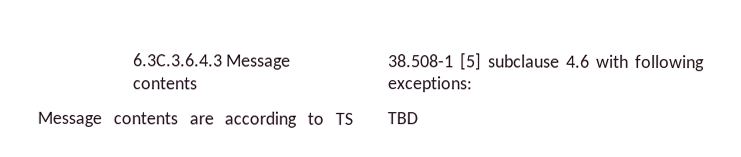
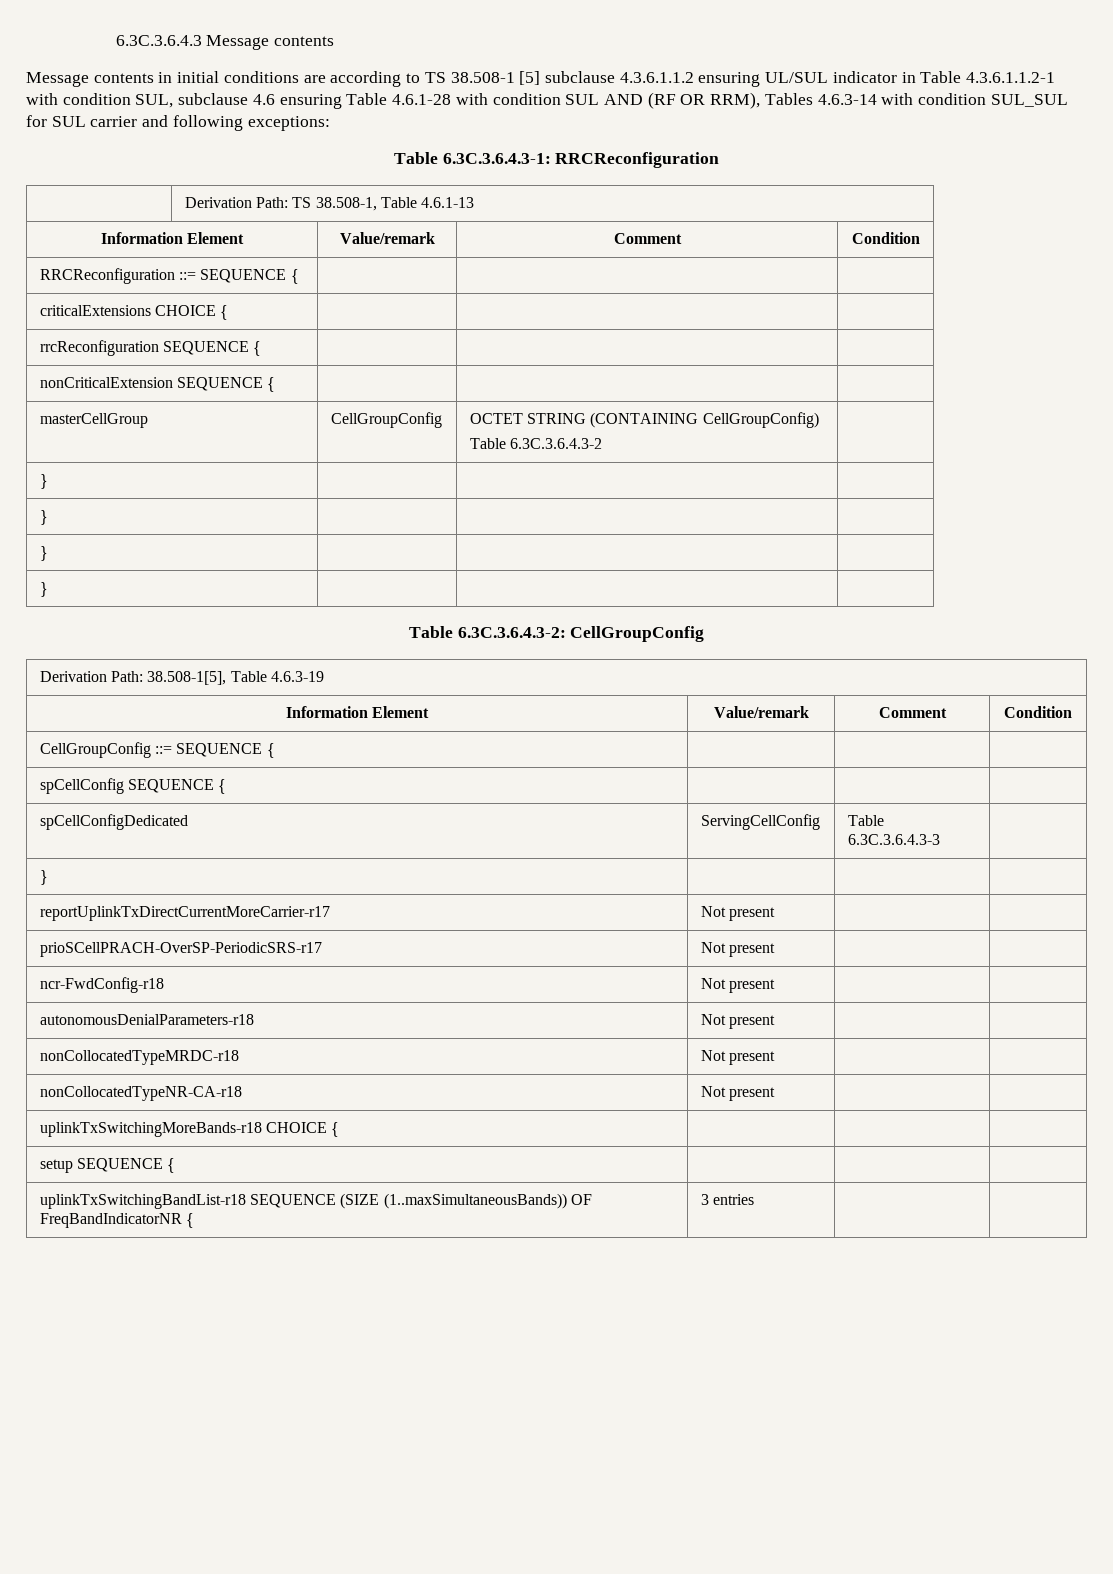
(178, 118) none -> [158,71,299,83] in initial conditions
[566,54,705,72] [387,76,473,93] [387,112,418,125] 4.6 with following exceptions: // TBD -> [619,71,1056,87] [26,92,1068,109] [26,115,330,131] [393,152,720,168] [184,197,475,211] [100,232,245,244] [339,232,435,244] [613,233,682,244] [851,232,920,244] [39,268,299,284] [39,305,229,320] [39,340,262,356] [39,377,276,392] [39,413,148,428] [330,412,442,428] [469,412,819,428] [469,438,602,449] [39,474,48,489] [39,510,48,525] [39,546,48,561] [39,582,48,597] [408,626,705,642] [39,671,324,685] [285,706,430,718] [713,706,809,718] [878,707,947,718] [1004,706,1072,718] [39,742,275,758] [39,778,227,794] [39,814,188,830] [700,814,820,830] [847,815,884,826] [847,834,940,845] [39,870,48,885] [39,906,330,921] [700,906,775,921] [39,942,322,957] [700,942,775,957] [39,977,164,993] [700,978,775,993] [39,1014,254,1025] [700,1014,775,1029] [39,1050,239,1065] [700,1050,775,1065] [39,1086,242,1101] [700,1086,775,1101] [39,1122,340,1137] [39,1158,176,1173] [39,1193,592,1209] [39,1213,194,1228] [700,1194,754,1205] 4.3.6.1.1.2 ensuring UL/SUL indicator in Table 4.3.6.1.1.2-1 with condition SUL, subclause 4.6 ensuring Table 4.6.1-28 with condition SUL AND (RF OR RRM), Tables 4.6.3-14 with condition SUL_SUL for SUL carrier and following exceptions: // Table 6.3C.3.6.4.3-1: RRCReconfiguration // | Derivation Path: TS 38.508-1, Table 4.6.1-13 // Information Element | Value/remark | Comment | Condition // RRCReconfiguration ::= SEQUENCE { | | | // criticalExtensions CHOICE { | | | // rrcReconfiguration SEQUENCE { | | | // nonCriticalExtension SEQUENCE { | | | // masterCellGroup | CellGroupConfig | OCTET STRING (CONTAINING CellGroupConfig) // Table 6.3C.3.6.4.3-2 | // } | | | // } | | | // } | | | // } | | | // Table 6.3C.3.6.4.3-2: CellGroupConfig // Derivation Path: 38.508-1[5], Table 4.6.3-19 // Information Element | Value/remark | Comment | Condition // CellGroupConfig ::= SEQUENCE { | | | // spCellConfig SEQUENCE { | | | // spCellConfigDedicated | ServingCellConfig | Table 6.3C.3.6.4.3-3 | // } | | | // reportUplinkTxDirectCurrentMoreCarrier-r17 | Not present | | // prioSCellPRACH-OverSP-PeriodicSRS-r17 | Not present | | // ncr-FwdConfig-r18 | Not present | | // autonomousDenialParameters-r18 | Not present | | // nonCollocatedTypeMRDC-r18 | Not present | | // nonCollocatedTypeNR-CA-r18 | Not present | | // uplinkTxSwitchingMoreBands-r18 CHOICE { | | | // setup SEQUENCE { | | | // uplinkTxSwitchingBandList-r18 SEQUENCE (SIZE (1..maxSimultaneousBands)) OF FreqBandIndicatorNR { | 3 entries | |

